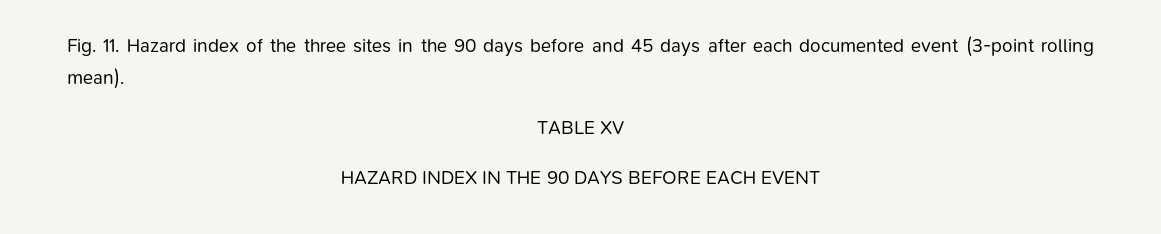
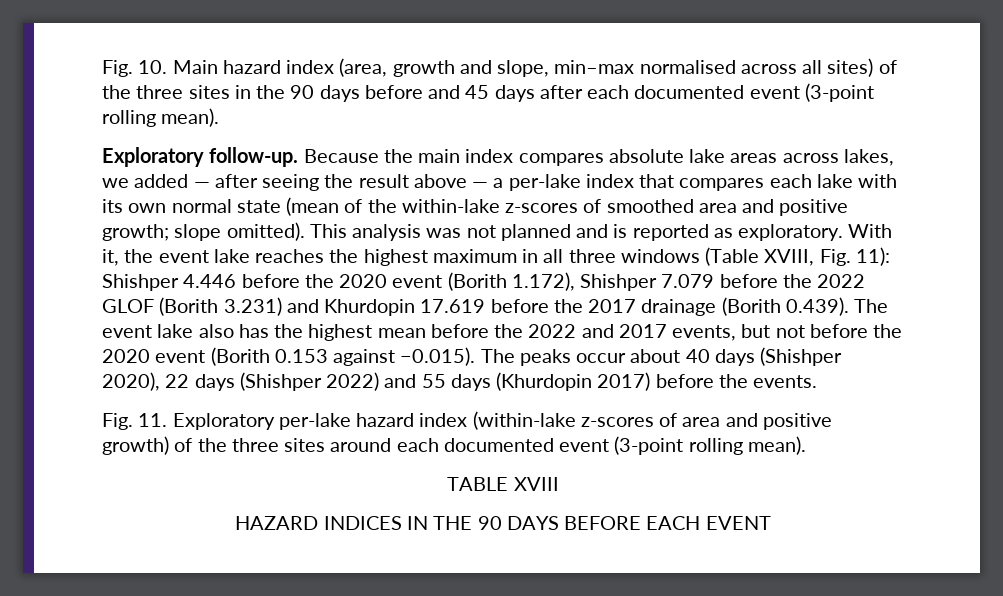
[67,39,239,56] Fig. 11. Hazard index -> [102,58,874,77] Fig. 10. Main hazard index (area, growth and slope, min–max normalised across all sites)
(124, 78) none -> [102,147,894,167] [102,174,898,191] [102,197,849,216] [102,222,893,241] [102,247,890,266] [102,272,866,291] [102,297,889,316] [102,324,903,341] [102,347,843,366] [102,372,818,391] [102,411,832,430] [102,436,806,455] // Exploratory follow-up. Because the main index compares absolute lake areas across lakes, we added — after seeing the result above — a per-lake index that compares each lake with its own normal state (mean of the within-lake z-scores of smoothed area and positive growth; slope omitted). This analysis was not planned and is reported as exploratory. With it, the event lake reaches the highest maximum in all three windows (Table XVIII, Fig. 11): Shishper 4.446 before the 2020 event (Borith 1.172), Shishper 7.079 before the 2022 GLOF (Borith 3.231) and Khurdopin 17.619 before the 2017 drainage (Borith 0.439). The event lake also has the highest mean before the 2022 and 2017 events, but not before the 2020 event (Borith 0.153 against −0.015). The peaks occur about 40 days (Shishper 2020), 22 days (Shishper 2022) and 55 days (Khurdopin 2017) before the events. // Fig. 11. Exploratory per-lake hazard index (within-lake z-scores of area and positive growth) of the three sites around each documented event (3-point rolling mean).
[600,121,625,134] XV -> [513,477,559,491] XVIII
[422,171,478,184] INDEX -> [323,516,402,530] INDICES

